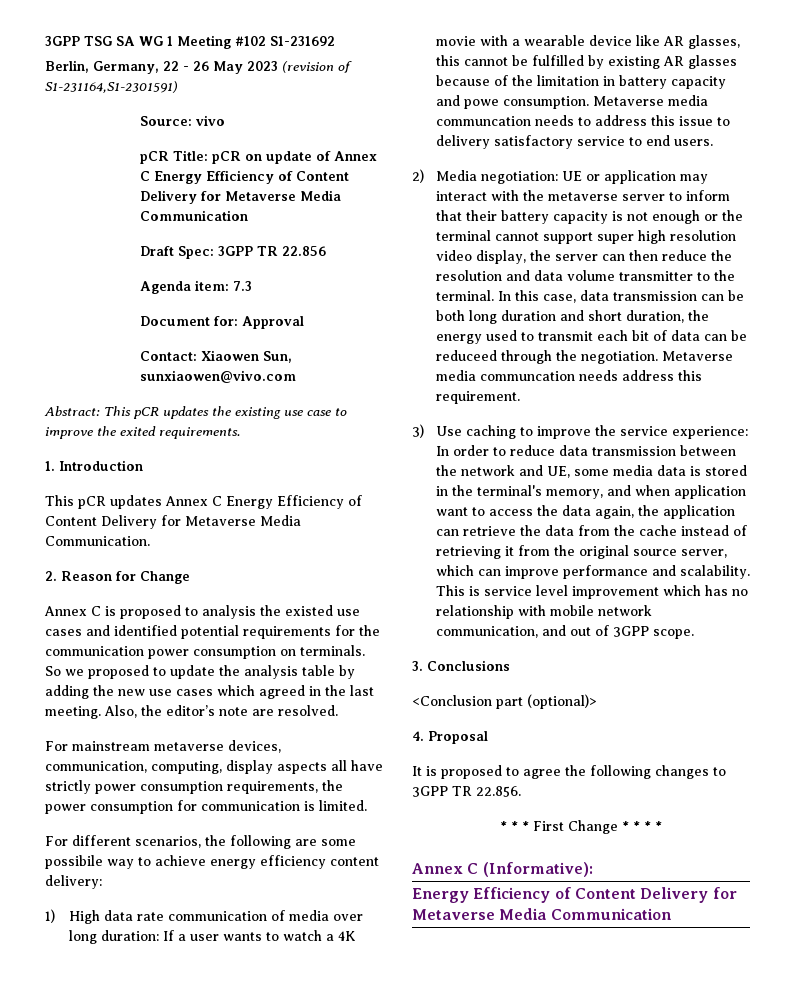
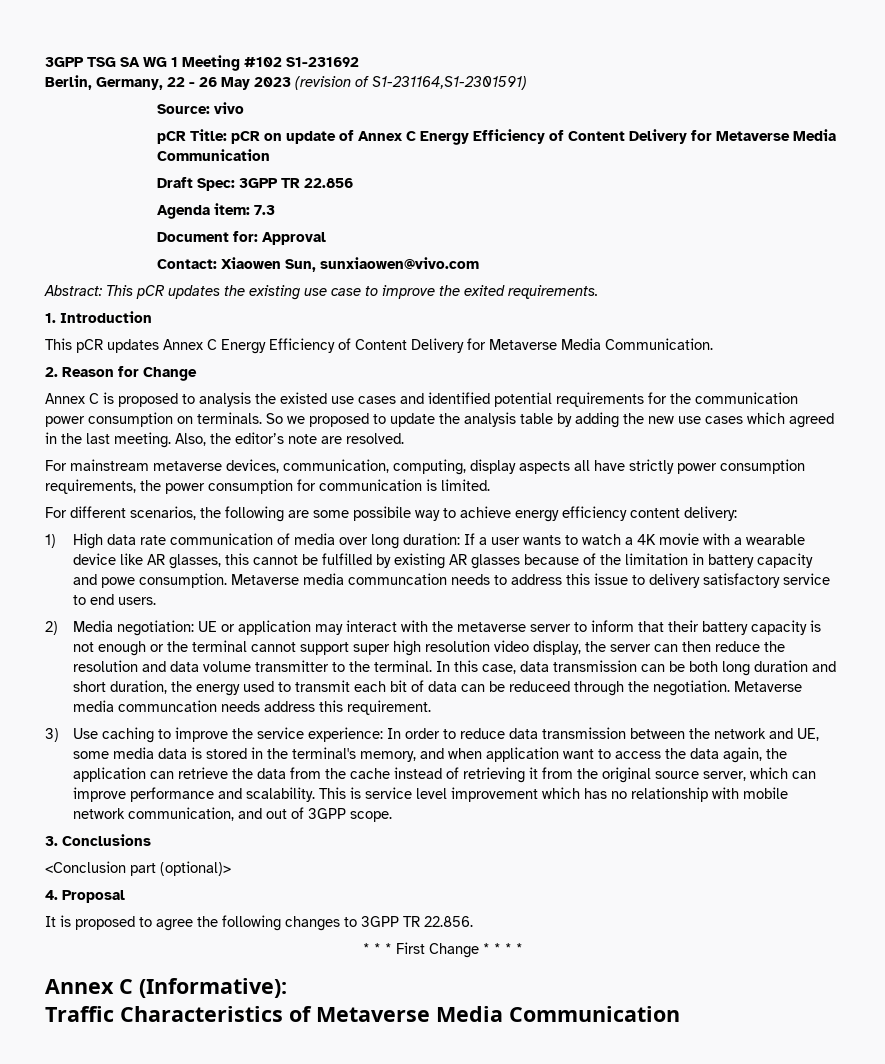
[412,887,737,903] Energy Efficiency of Content Delivery for -> [45,1006,312,1022] Traffic Characteristics of

